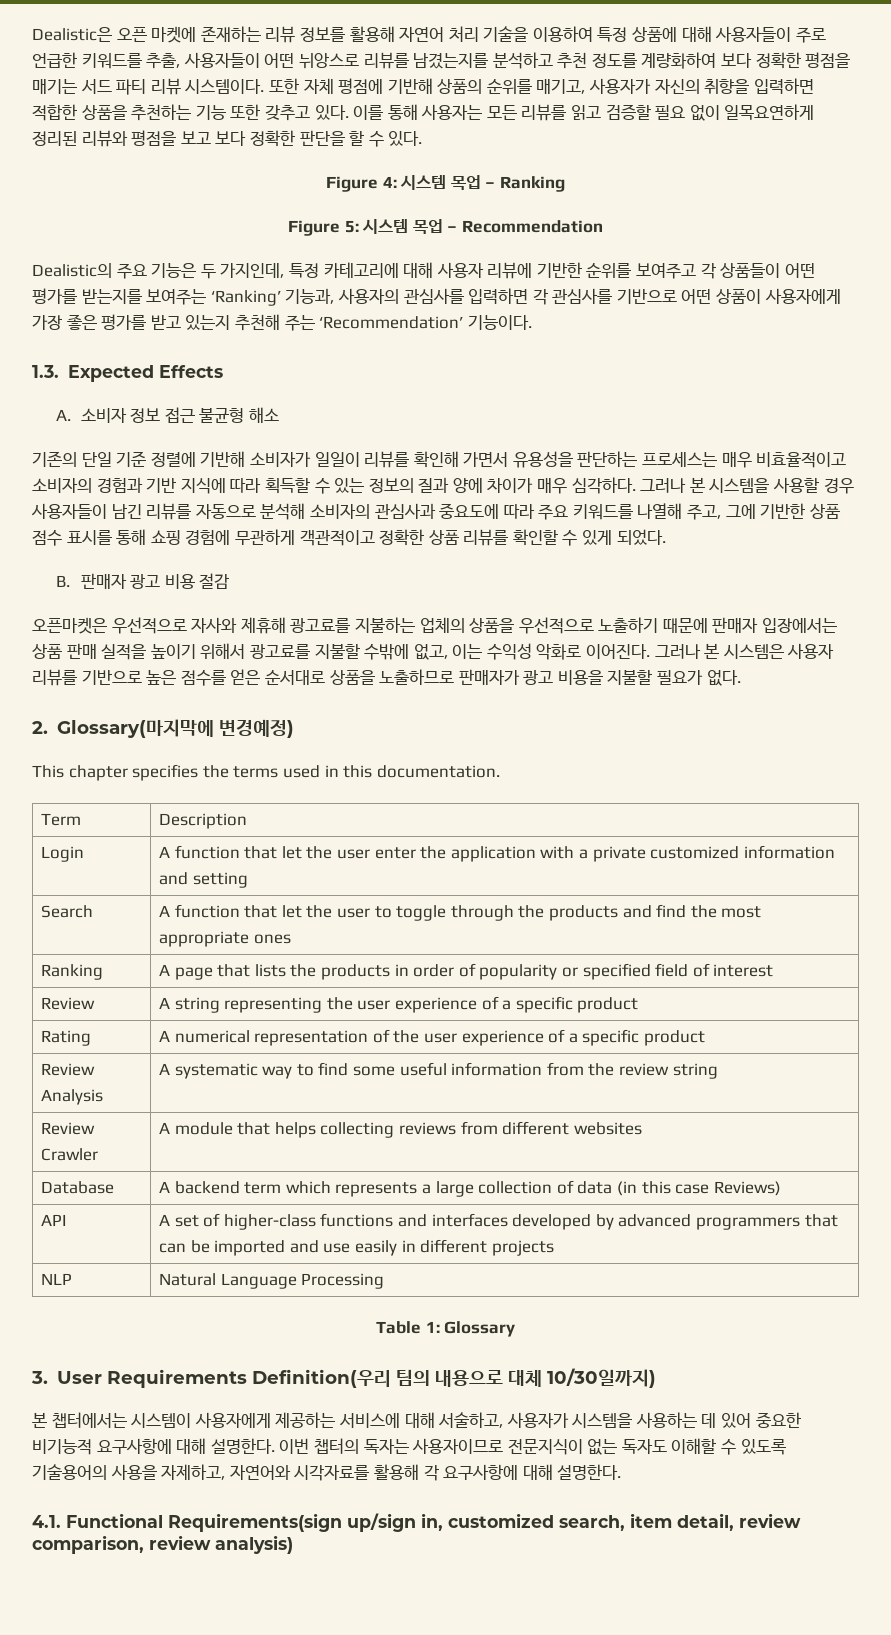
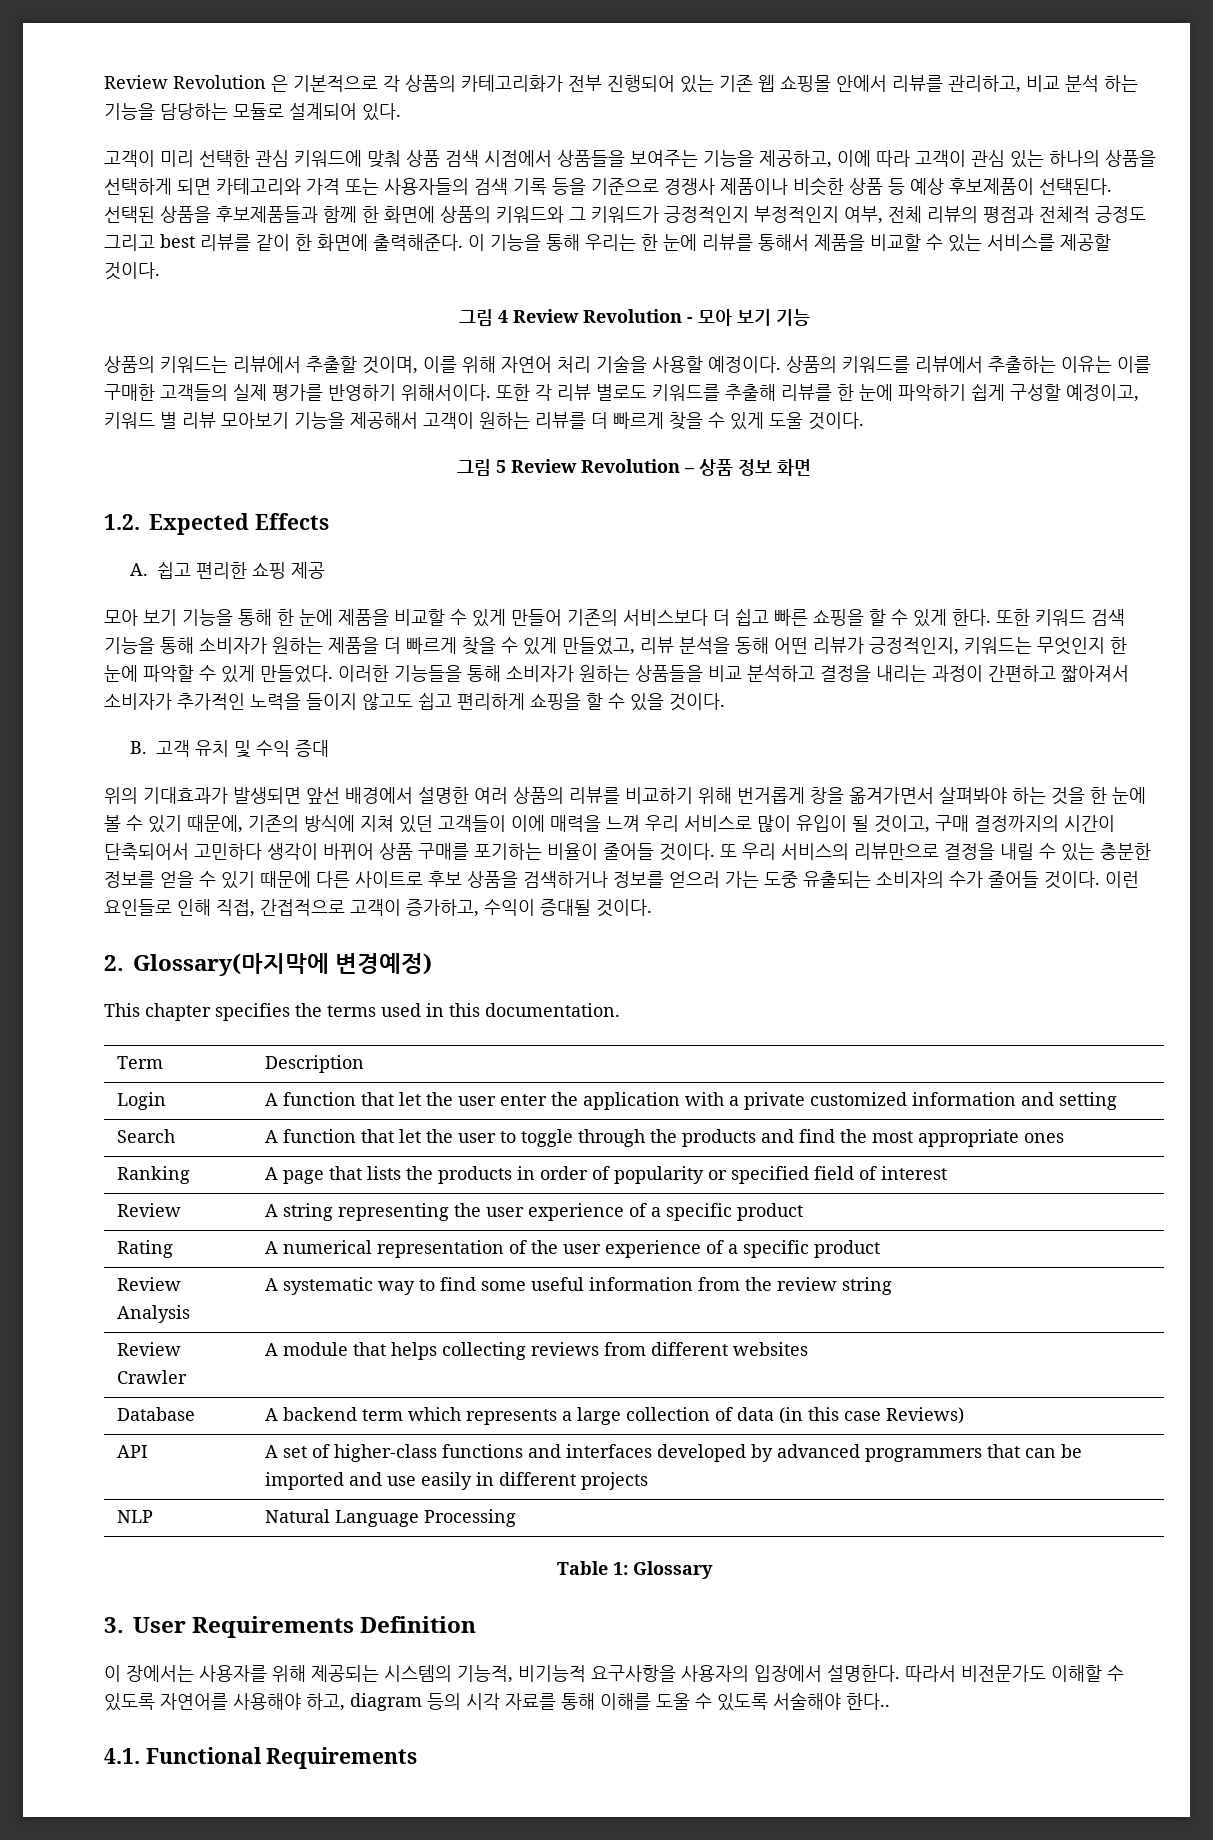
[32,26,826,43] [32,52,851,69] [32,78,814,95] [32,104,815,121] [32,130,423,147] [326,175,565,192] [288,219,603,236] [32,262,815,279] [32,288,841,306] [32,314,532,331] [32,365,223,382] [56,407,279,423] [32,451,847,468] [32,477,854,494] [31,503,840,520] [32,529,666,546] [56,573,230,589] [32,617,838,634] [32,643,835,660] [32,669,741,686] Dealistic은 오픈 마켓에 존재하는 리뷰 정보를 활용해 자연어 처리 기술을 이용하여 특정 상품에 대해 사용자들이 주로 언급한 키워드를 추출, 사용자들이 어떤 뉘앙스로 리뷰를 남겼는지를 분석하고 추천 정도를 계량화하여 보다 정확한 평점을 매기는 서드 파티 리뷰 시스템이다. 또한 자체 평점에 기반해 상품의 순위를 매기고, 사용자가 자신의 취향을 입력하면 적합한 상품을 추천하는 기능 또한 갖추고 있다. 이를 통해 사용자는 모든 리뷰를 읽고 검증할 필요 없이 일목요연하게 정리된 리뷰와 평점을 보고 보다 정확한 판단을 할 수 있다. // Figure 4: 시스템 목업 – Ranking // Figure 5: 시스템 목업 – Recommendation // Dealistic의 주요 기능은 두 가지인데, 특정 카테고리에 대해 사용자 리뷰에 기반한 순위를 보여주고 각 상품들이 어떤 평가를 받는지를 보여주는 ‘Ranking’ 기능과, 사용자의 관심사를 입력하면 각 관심사를 기반으로 어떤 상품이 사용자에게 가장 좋은 평가를 받고 있는지 추천해 주는 ‘Recommendation’ 기능이다. // 1.3. Expected Effects // A. 소비자 정보 접근 불균형 해소 // 기존의 단일 기준 정렬에 기반해 소비자가 일일이 리뷰를 확인해 가면서 유용성을 판단하는 프로세스는 매우 비효율적이고 소비자의 경험과 기반 지식에 따라 획득할 수 있는 정보의 질과 양에 차이가 매우 심각하다. 그러나 본 시스템을 사용할 경우 사용자들이 남긴 리뷰를 자동으로 분석해 소비자의 관심사과 중요도에 따라 주요 키워드를 나열해 주고, 그에 기반한 상품 점수 표시를 통해 쇼핑 경험에 무관하게 객관적이고 정확한 상품 리뷰를 확인할 수 있게 되었다. // B. 판매자 광고 비용 절감 // 오픈마켓은 우선적으로 자사와 제휴해 광고료를 지불하는 업체의 상품을 우선적으로 노출하기 때문에 판매자 입장에서는 상품 판매 실적을 높이기 위해서 광고료를 지불할 수밖에 없고, 이는 수익성 악화로 이어진다. 그러나 본 시스템은 사용자 리뷰를 기반으로 높은 점수를 얻은 순서대로 상품을 노출하므로 판매자가 광고 비용을 지불할 필요가 없다. -> [104,75,1138,93] [104,103,401,121] [104,150,1156,168] [104,177,1112,196] [104,206,1146,224] [104,234,1111,252] [104,262,160,280] [458,309,810,326] [104,355,1151,374] [104,384,1139,402] [104,412,864,430] [457,459,811,476] [104,513,329,535] [130,562,326,579] [104,609,1125,627] [104,637,1127,655] [104,665,1129,683] [104,693,725,711] [130,740,330,758] [104,787,1146,805] [104,815,1115,833] [104,843,1151,861] [104,871,1139,889] [104,899,652,917] Review Revolution 은 기본적으로 각 상품의 카테고리화가 전부 진행되어 있는 기존 웹 쇼핑몰 안에서 리뷰를 관리하고, 비교 분석 하는 기능을 담당하는 모듈로 설계되어 있다. // 고객이 미리 선택한 관심 키워드에 맞춰 상품 검색 시점에서 상품들을 보여주는 기능을 제공하고, 이에 따라 고객이 관심 있는 하나의 상품을 선택하게 되면 카테고리와 가격 또는 사용자들의 검색 기록 등을 기준으로 경쟁사 제품이나 비슷한 상품 등 예상 후보제품이 선택된다. 선택된 상품을 후보제품들과 함께 한 화면에 상품의 키워드와 그 키워드가 긍정적인지 부정적인지 여부, 전체 리뷰의 평점과 전체적 긍정도 그리고 best 리뷰를 같이 한 화면에 출력해준다. 이 기능을 통해 우리는 한 눈에 리뷰를 통해서 제품을 비교할 수 있는 서비스를 제공할 것이다. // 그림 4 Review Revolution - 모아 보기 기능 // 상품의 키워드는 리뷰에서 추출할 것이며, 이를 위해 자연어 처리 기술을 사용할 예정이다. 상품의 키워드를 리뷰에서 추출하는 이유는 이를 구매한 고객들의 실제 평가를 반영하기 위해서이다. 또한 각 리뷰 별로도 키워드를 추출해 리뷰를 한 눈에 파악하기 쉽게 구성할 예정이고, 키워드 별 리뷰 모아보기 기능을 제공해서 고객이 원하는 리뷰를 더 빠르게 찾을 수 있게 도울 것이다. // 그림 5 Review Revolution – 상품 정보 화면 // 1.2. Expected Effects // A. 쉽고 편리한 쇼핑 제공 // 모아 보기 기능을 통해 한 눈에 제품을 비교할 수 있게 만들어 기존의 서비스보다 더 쉽고 빠른 쇼핑을 할 수 있게 한다. 또한 키워드 검색 기능을 통해 소비자가 원하는 제품을 더 빠르게 찾을 수 있게 만들었고, 리뷰 분석을 동해 어떤 리뷰가 긍정적인지, 키워드는 무엇인지 한 눈에 파악할 수 있게 만들었다. 이러한 기능들을 통해 소비자가 원하는 상품들을 비교 분석하고 결정을 내리는 과정이 간편하고 짧아져서 소비자가 추가적인 노력을 들이지 않고도 쉽고 편리하게 쇼핑을 할 수 있을 것이다. // B. 고객 유치 및 수익 증대 // 위의 기대효과가 발생되면 앞선 배경에서 설명한 여러 상품의 리뷰를 비교하기 위해 번거롭게 창을 옮겨가면서 살펴봐야 하는 것을 한 눈에 볼 수 있기 때문에, 기존의 방식에 지쳐 있던 고객들이 이에 매력을 느껴 우리 서비스로 많이 유입이 될 것이고, 구매 결정까지의 시간이 단축되어서 고민하다 생각이 바뀌어 상품 구매를 포기하는 비율이 줄어들 것이다. 또 우리 서비스의 리뷰만으로 결정을 내릴 수 있는 충분한 정보를 얻을 수 있기 때문에 다른 사이트로 후보 상품을 검색하거나 정보를 얻으러 가는 도중 유출되는 소비자의 수가 줄어들 것이다. 이런 요인들로 인해 직접, 간접적으로 고객이 증가하고, 수익이 증대될 것이다.
[251,1368,656,1388] [32,1412,801,1428] [32,1438,786,1455] [32,1464,622,1481] [32,1513,801,1532] [32,1535,293,1554] Definition(우리 팀의 내용으로 대체 10/30일까지) // 본 챕터에서는 시스템이 사용자에게 제공하는 서비스에 대해 서술하고, 사용자가 시스템을 사용하는 데 있어 중요한 비기능적 요구사항에 대해 설명한다. 이번 챕터의 독자는 사용자이므로 전문지식이 없는 독자도 이해할 수 있도록 기술용어의 사용을 자제하고, 자연어와 시각자료를 활용해 각 요구사항에 대해 설명한다. // 4.1. Functional Requirements(sign up/sign in, customized search, item detail, review comparison, review analysis) -> [360,1616,477,1633] [104,1665,1124,1683] [104,1692,890,1711] [104,1747,418,1769] Definition // 이 장에서는 사용자를 위해 제공되는 시스템의 기능적, 비기능적 요구사항을 사용자의 입장에서 설명한다. 따라서 비전문가도 이해할 수 있도록 자연어를 사용해야 하고, diagram 등의 시각 자료를 통해 이해를 도울 수 있도록 서술해야 한다.. // 4.1. Functional Requirements

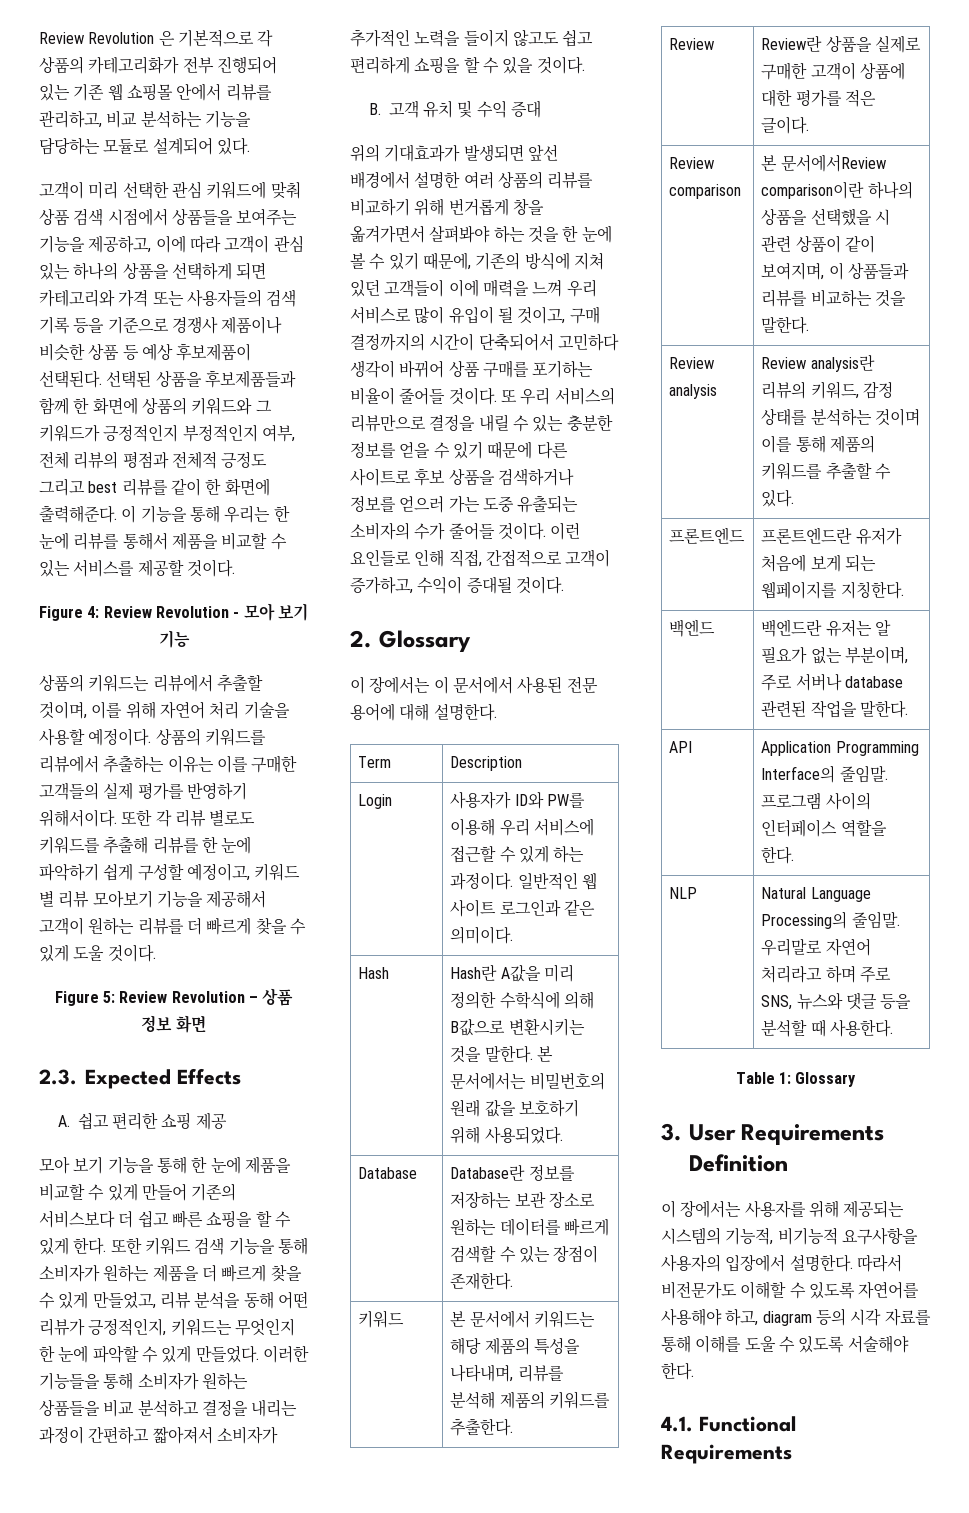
[1065,75,1138,92] 분석 하는 -> [140,111,202,128] 분석하는
[458,309,508,326] 그림 4 -> [39,606,100,621] Figure 4:
[457,459,506,476] 그림 5 -> [54,991,116,1006] Figure 5:
[104,514,140,530] 1.2. -> [39,1069,77,1085] 2.3.
[133,953,433,976] [104,1003,620,1021] [116,1056,163,1069] [264,1055,364,1073] [116,1092,166,1110] [264,1092,1117,1110] [116,1129,175,1143] [264,1129,1064,1147] [116,1166,190,1184] [264,1166,947,1184] [116,1203,181,1217] [264,1203,803,1221] [116,1240,173,1258] [264,1240,880,1258] [116,1277,181,1291] [116,1305,190,1323] [264,1277,892,1295] [116,1342,181,1356] [116,1370,187,1384] [264,1342,808,1360] [116,1407,195,1421] [264,1407,964,1425] [116,1445,148,1458] [264,1444,1082,1462] [264,1472,648,1490] [116,1510,153,1523] [264,1509,516,1527] Glossary(마지막에 변경예정) // This chapter specifies the terms used in this documentation. // Term | Description // Login | A function that let the user enter the application with a private customized information and setting // Search | A function that let the user to toggle through the products and find the most appropriate ones // Ranking | A page that lists the products in order of popularity or specified field of interest // Review | A string representing the user experience of a specific product // Rating | A numerical representation of the user experience of a specific product // Review Analysis | A systematic way to find some useful information from the review string // Review Crawler | A module that helps collecting reviews from different websites // Database | A backend term which represents a large collection of data (in this case Reviews) // API | A set of higher-class functions and interfaces developed by advanced programmers that can be imported and use easily in different projects // NLP | Natural Language Processing -> [379,630,471,652] [350,676,598,694] [350,703,497,721] [358,756,392,768] [450,756,523,771] [358,794,393,809] [450,791,585,809] [450,818,594,836] [450,845,585,863] [450,872,597,890] [450,899,595,917] [450,926,514,944] [358,967,390,979] [450,964,574,982] [450,991,594,1009] [450,1018,585,1036] [450,1045,553,1063] [450,1072,605,1090] [450,1099,579,1117] [450,1126,563,1144] [358,1167,418,1179] [450,1164,575,1181] [450,1191,595,1209] [450,1218,609,1236] [450,1245,599,1263] [450,1272,514,1290] [358,1310,405,1328] [450,1310,595,1328] [450,1337,580,1355] [450,1364,564,1382] [450,1391,610,1409] [450,1418,514,1436] [669,38,715,50] [761,35,921,53] [761,62,905,80] [761,89,876,107] [761,116,810,134] [669,157,715,169] [669,184,742,199] [761,154,886,172] [761,181,913,199] [761,208,890,226] [761,235,875,253] [761,262,909,280] [761,289,906,307] [761,316,810,334] [669,357,715,369] [669,384,718,399] [761,354,875,372] [761,381,893,399] [761,408,920,426] [761,435,875,453] [761,462,891,480] [761,489,795,507] [669,527,746,544] [761,527,902,545] [761,554,876,572] [761,581,904,599] [669,619,716,637] [761,619,891,637] [761,646,908,664] [761,673,903,691] [761,700,908,718] [669,741,693,753] [761,741,919,756] [761,765,888,783] [761,792,871,810] [761,819,887,837] [761,846,795,864] [669,887,698,899] [761,887,871,902] [761,911,900,929] [761,938,871,956] [761,965,891,983] [761,992,912,1010] [761,1019,893,1037] Glossary // 이 장에서는 이 문서에서 사용된 전문 용어에 대해 설명한다. // Term | Description // Login | 사용자가 ID와 PW를 이용해 우리 서비스에 접근할 수 있게 하는 과정이다. 일반적인 웹 사이트 로그인과 같은 의미이다. // Hash | Hash란 A값을 미리 정의한 수학식에 의해 B값으로 변환시키는 것을 말한다. 본 문서에서는 비밀번호의 원래 값을 보호하기 위해 사용되었다. // Database | Database란 정보를 저장하는 보관 장소로 원하는 데이터를 빠르게 검색할 수 있는 장점이 존재한다. // 키워드 | 본 문서에서 키워드는 해당 제품의 특성을 나타내며, 리뷰를 분석해 제품의 키워드를 추출한다. // Review | Review란 상품을 실제로 구매한 고객이 상품에 대한 평가를 적은 글이다. // Review comparison | 본 문서에서Review comparison이란 하나의 상품을 선택했을 시 관련 상품이 같이 보여지며, 이 상품들과 리뷰를 비교하는 것을 말한다. // Review analysis | Review analysis란 리뷰의 키워드, 감정 상태를 분석하는 것이며 이를 통해 제품의 키워드를 추출할 수 있다. // 프론트엔드 | 프론트엔드란 유저가 처음에 보게 되는 웹페이지를 지칭한다. // 백엔드 | 백엔드란 유저는 알 필요가 없는 부분이며, 주로 서버나 database 관련된 작업을 말한다. // API | Application Programming Interface의 줄임말. 프로그램 사이의 인터페이스 역할을 한다. // NLP | Natural Language Processing의 줄임말. 우리말로 자연어 처리라고 하며 주로 SNS, 뉴스와 댓글 등을 분석할 때 사용한다.
[846,1693,890,1710] 한다.. -> [661,1362,694,1380] 한다.

